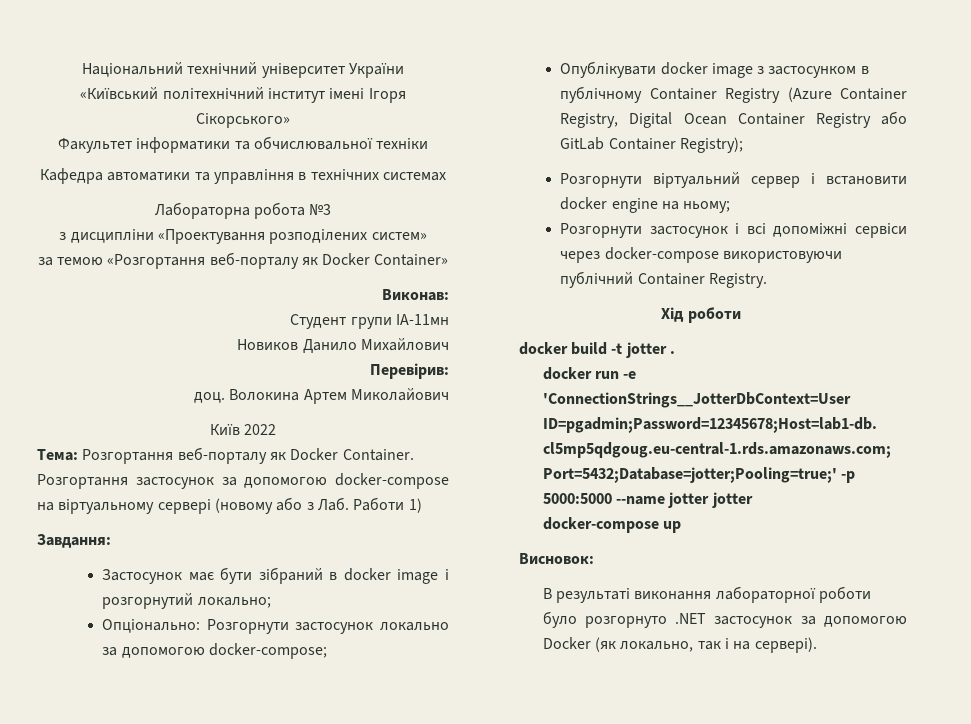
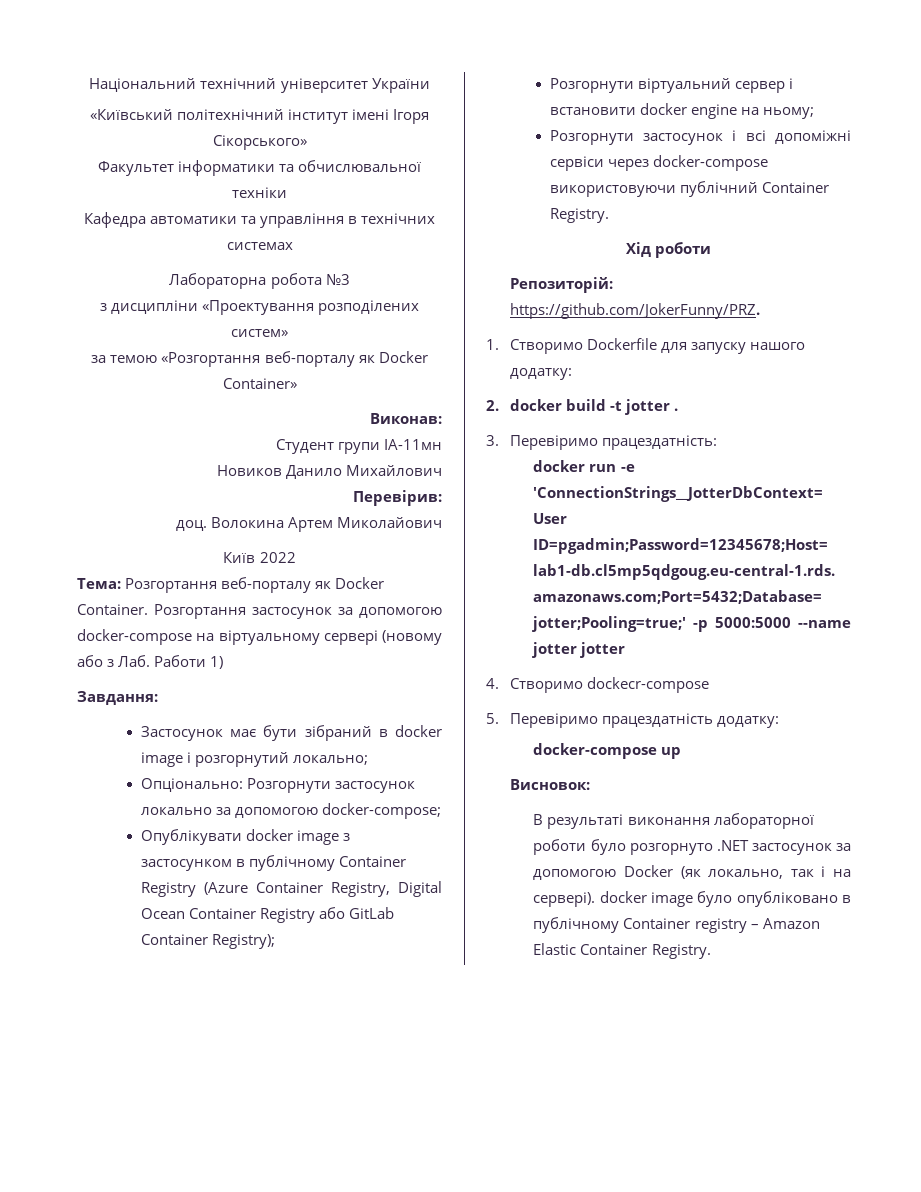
(741, 315) none -> [509,277,613,293] [509,303,760,319] [486,338,805,354] [509,368,572,380] [486,400,499,411] Репозиторій: https://github.com/JokerFunny/PRZ. // 1. Створимо Dockerfile для запуску нашого додатку: // 2.
(676, 352) none -> [486,435,717,450] // 3. Перевіримо працездатність:
(753, 500) none -> [486,677,709,693] [486,713,779,728] // 4. Створимо dockecr-compose // 5. Перевіримо працездатність додатку:
(817, 645) none -> [599,891,851,907] [533,917,820,933] [533,943,711,959] docker image було опубліковано в публічному Container registry – Amazon Elastic Container Registry.

